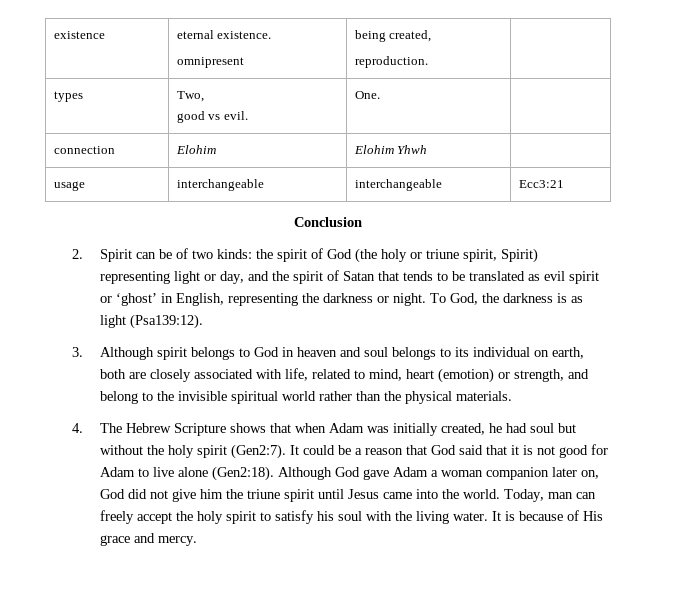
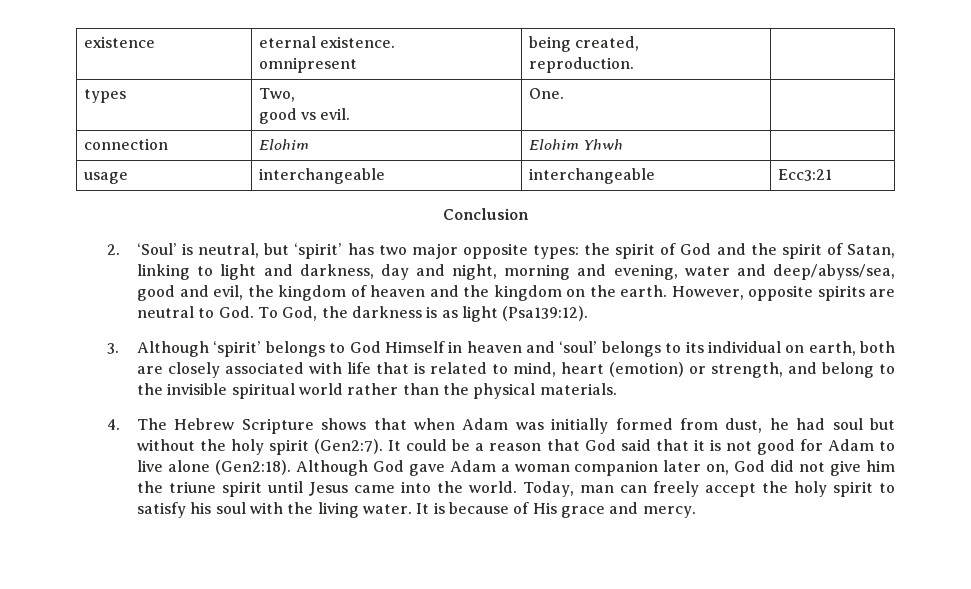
[99,248,538,263] [99,270,599,284] [99,293,426,306] Spirit can be of two kinds: the spirit of God (the holy or triune spirit, Spirit) representing light or day, and the spirit of Satan that tends to be translated as evil spirit or ‘ghost’ in English, representing the darkness or night. -> [137,243,895,259] [137,264,895,280] [137,285,895,301] [137,306,254,318] ‘Soul’ is neutral, but ‘spirit’ has two major opposite types: the spirit of God and the spirit of Satan, linking to light and darkness, day and night, morning and evening, water and deep/abyss/sea, good and evil, the kingdom of heaven and the kingdom on the earth. However, opposite spirits are neutral to God.
[156,347,187,360] spirit -> [213,341,262,357] ‘spirit’
(279, 352) none -> [384,341,445,353] Himself
[363,347,388,357] soul -> [559,341,598,353] ‘soul’
[284,368,308,381] life, -> [347,362,426,374] life that is
[440,423,485,435] created, -> [615,418,763,433] formed from dust,

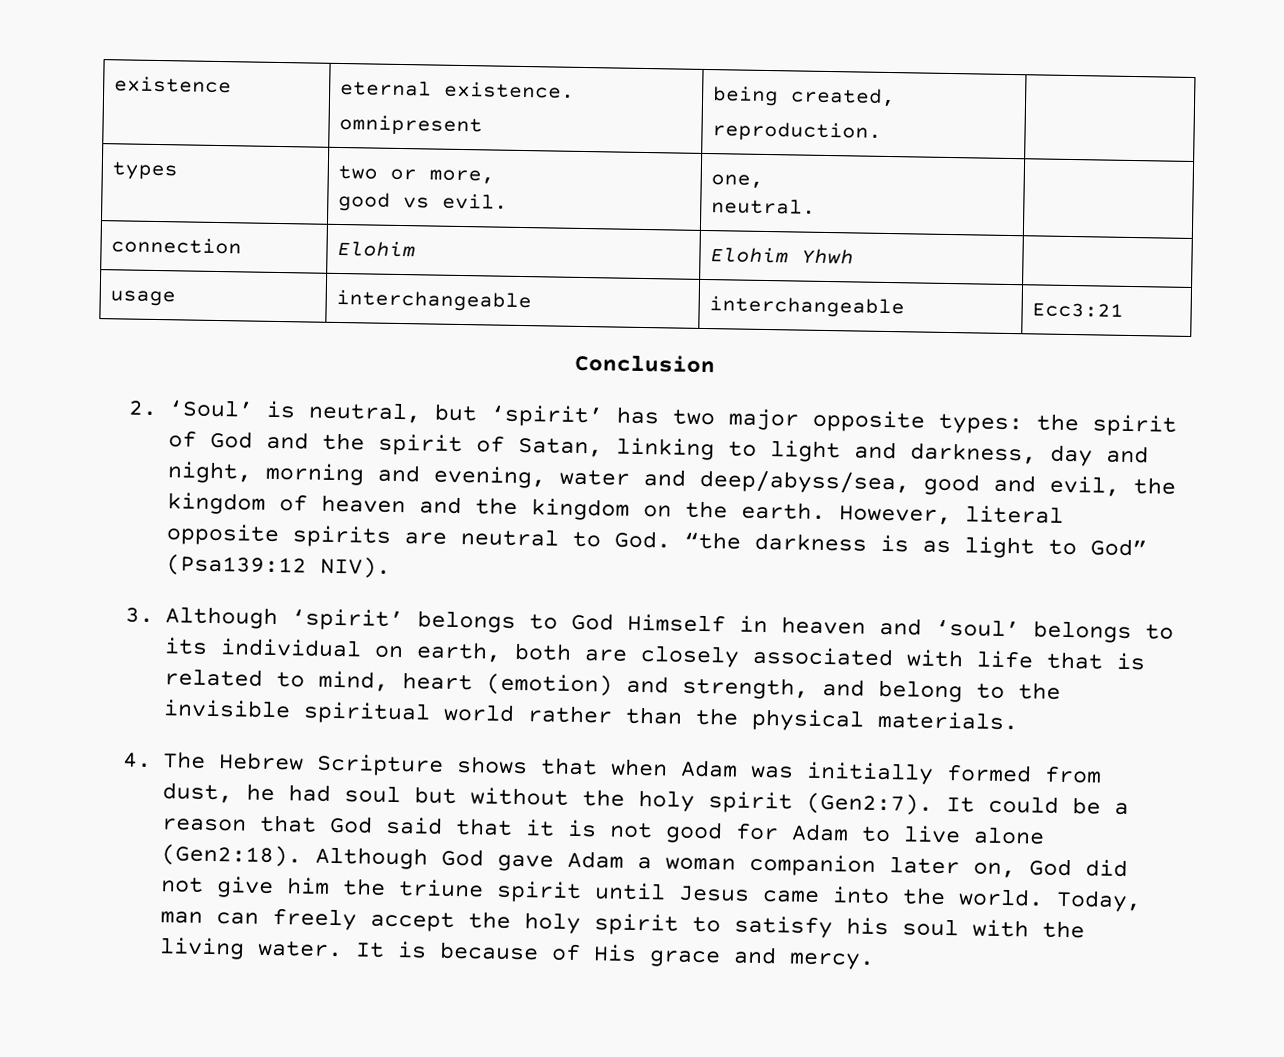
[258,88,295,102] Two, -> [337,164,495,185] two or more,
[528,88,564,99] One. -> [710,174,764,189] [710,198,816,215] one, // neutral.
(744, 293) none -> [964,505,1064,524] literal
[258,306,348,321] To God, the -> [683,531,741,550] “the
[502,306,589,321] (Psa139:12). -> [1047,538,1147,557] [165,554,391,579] to God” (Psa139:12 NIV).
[689,366,707,374] or -> [625,675,669,694] and

